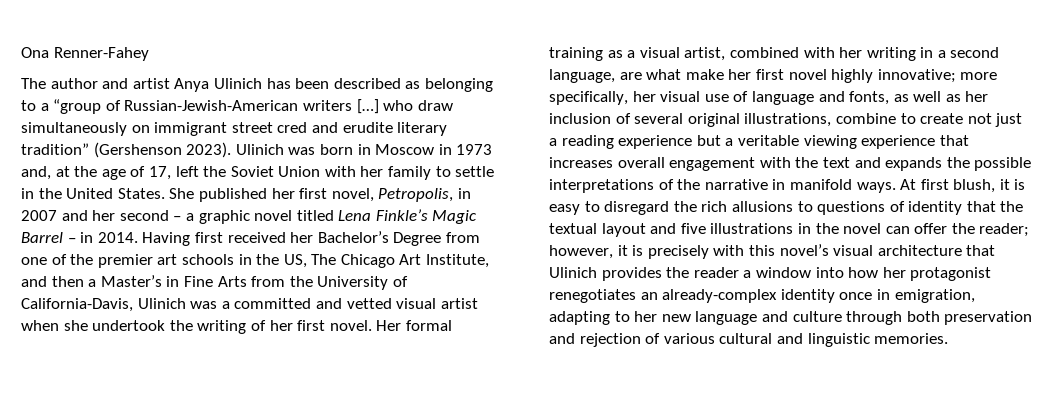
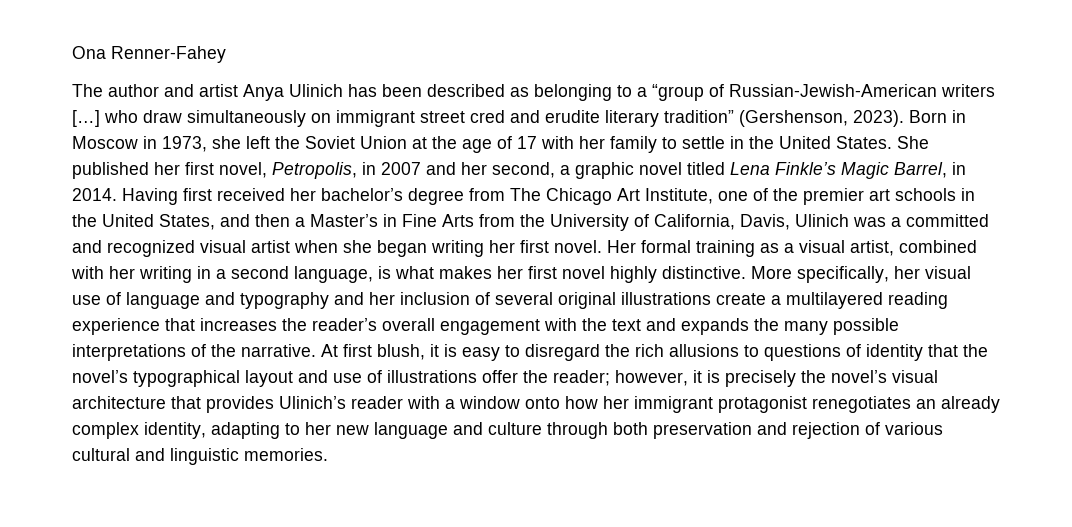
[93,142,493,158] [21,166,321,180] (Gershenson 2023). Ulinich was born in Moscow in 1973 and, at the age of 17, left the Soviet Union -> [739,110,966,127] [72,136,537,153] (Gershenson, 2023). Born in Moscow in 1973, she left the Soviet Union at the age of 17
[119,210,182,221] second – -> [492,162,555,178] second,
[21,232,76,243] Barrel – -> [894,162,947,178] Barrel,
[317,231,480,246] Bachelor’s Degree from -> [321,188,713,205] bachelor’s degree from The Chicago Art Institute,
[283,254,490,268] US, The Chicago Art Institute, -> [102,214,215,230] United States,
[21,298,133,312] California-Davis, -> [654,214,790,230] California, Davis,
[346,298,392,309] vetted -> [107,240,195,257] recognized
[92,320,266,334] undertook the writing of -> [377,240,484,257] began writing
[619,69,724,80] are what make -> [378,266,492,279] is what makes
[877,69,998,83] innovative; more -> [662,266,792,279] distinctive. More
[849,91,961,105] fonts, as well as -> [240,292,364,309] typography and
[744,113,1023,127] [549,135,969,149] [549,157,613,168] illustrations, combine to create not just a reading experience but a veritable viewing experience that increases -> [621,292,948,309] [72,318,377,335] illustrations create a multilayered reading experience that increases the reader’s
(970, 162) none -> [784,321,828,335] many
[704,179,896,193] narrative in manifold ways. -> [241,344,316,357] narrative.
[549,223,910,237] textual layout and five illustrations in the novel can -> [72,370,477,387] novel’s typographical layout and use of illustrations
[713,245,775,256] with this -> [801,370,826,383] the
[549,267,739,281] Ulinich provides the reader -> [206,396,440,413] provides Ulinich’s reader with
[815,267,844,278] into -> [525,397,560,409] onto
(906, 272) none -> [634,396,713,413] immigrant
[662,289,975,303] already-complex identity once in emigration, -> [941,396,1000,413] [72,422,206,439] already complex identity,

